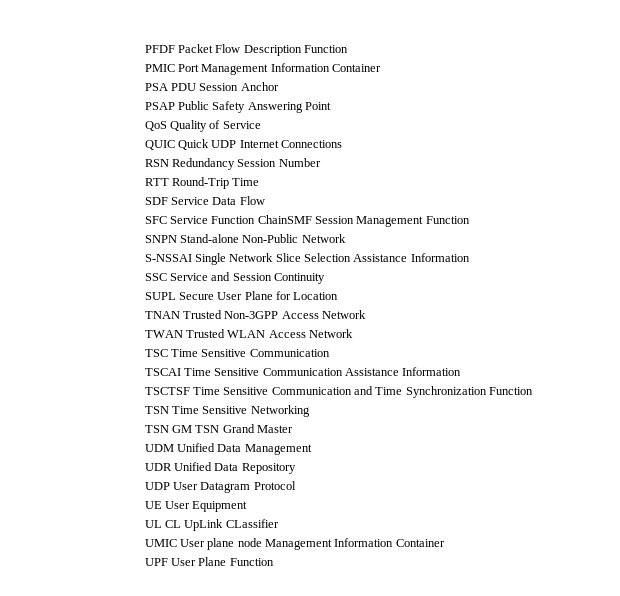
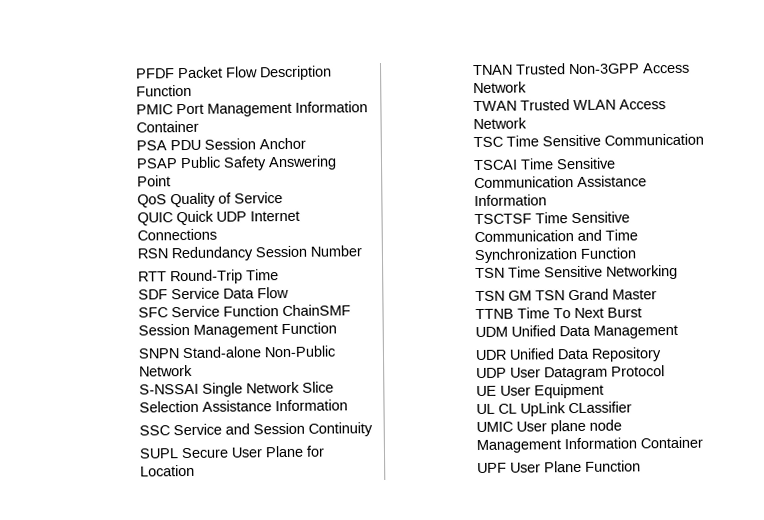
(294, 429) none -> [474,307,642,320] // TTNB Time To Next Burst

